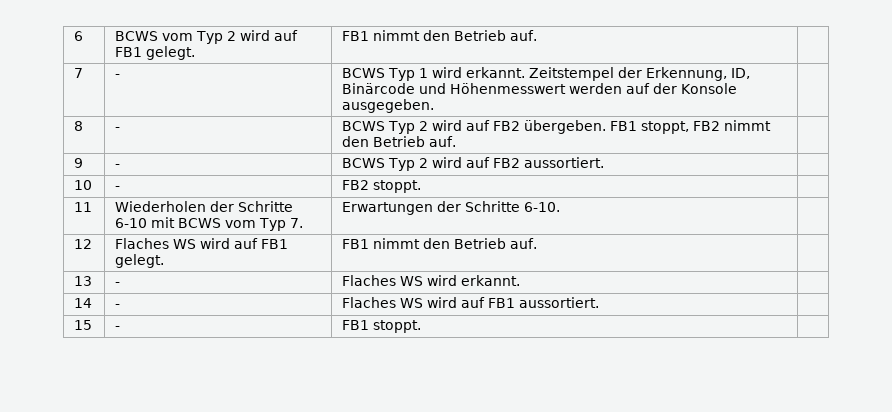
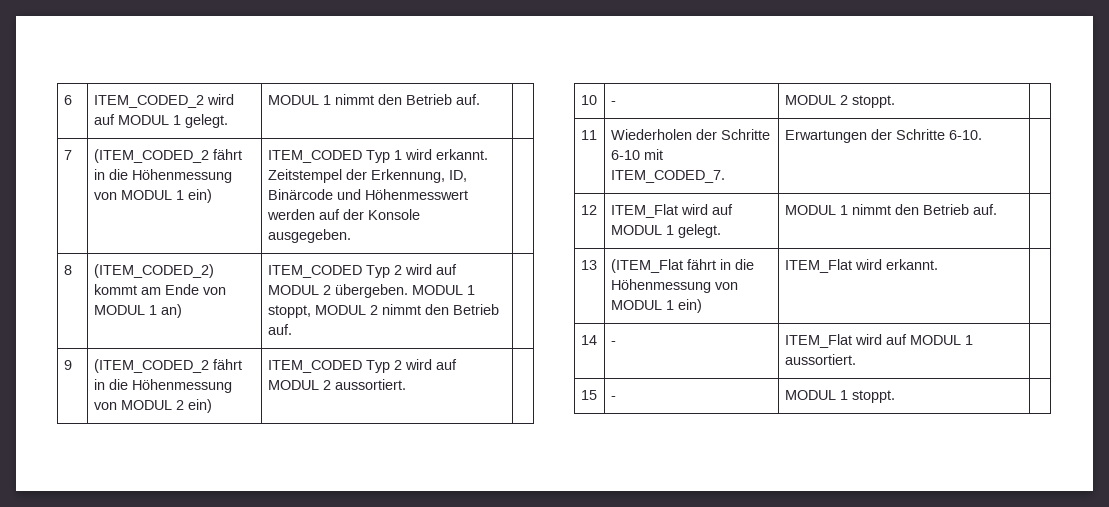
[115,30,299,44] [115,46,196,60] [342,31,370,41] BCWS vom Typ 2 wird auf FB1 gelegt. | FB1 -> [93,94,234,108] [93,114,228,128] [267,95,331,105] ITEM_CODED_2 wird auf MODUL 1 gelegt. | MODUL 1
[115,74,121,78] [342,68,386,78] - | BCWS -> [93,149,242,163] [93,169,232,183] [93,189,212,203] [267,150,362,163] (ITEM_CODED_2 fährt in die Höhenmessung von MODUL 1 ein) | ITEM_CODED
[115,127,121,131] [342,120,721,134] - | BCWS Typ 2 wird auf FB2 übergeben. FB1 stoppt, FB2 -> [93,264,214,278] [93,284,226,295] [93,304,182,318] [267,264,457,278] [267,284,475,298] [267,305,378,318] (ITEM_CODED_2) kommt am Ende von MODUL 1 an) | ITEM_CODED Typ 2 wird auf MODUL 2 übergeben. MODUL 1 stoppt, MODUL 2
[115,164,121,168] [342,157,521,171] - | BCWS Typ 2 wird auf FB2 -> [93,359,242,373] [93,379,232,393] [93,399,212,413] [267,359,457,373] [267,380,331,390] (ITEM_CODED_2 fährt in die Höhenmessung von MODUL 2 ein) | ITEM_CODED Typ 2 wird auf MODUL 2
[342,180,370,190] FB2 -> [784,95,848,105] MODUL 2
[178,218,304,231] BCWS vom Typ 7. -> [610,170,725,183] ITEM_CODED_7.
[115,238,289,249] [115,254,165,268] [342,239,370,249] Flaches WS wird auf FB1 gelegt. | FB1 -> [610,204,733,218] [610,224,721,238] [784,205,848,215] ITEM_Flat wird auf MODUL 1 gelegt. | MODUL 1
[115,282,121,286] [342,275,424,286] - | Flaches WS -> [610,259,754,273] [610,279,738,293] [610,299,702,313] [784,259,852,273] (ITEM_Flat fährt in die Höhenmessung von MODUL 1 ein) | ITEM_Flat
[342,297,516,308] Flaches WS wird auf FB1 -> [784,334,973,348] ITEM_Flat wird auf MODUL 1
[342,320,370,330] FB1 -> [784,390,848,400] MODUL 1

